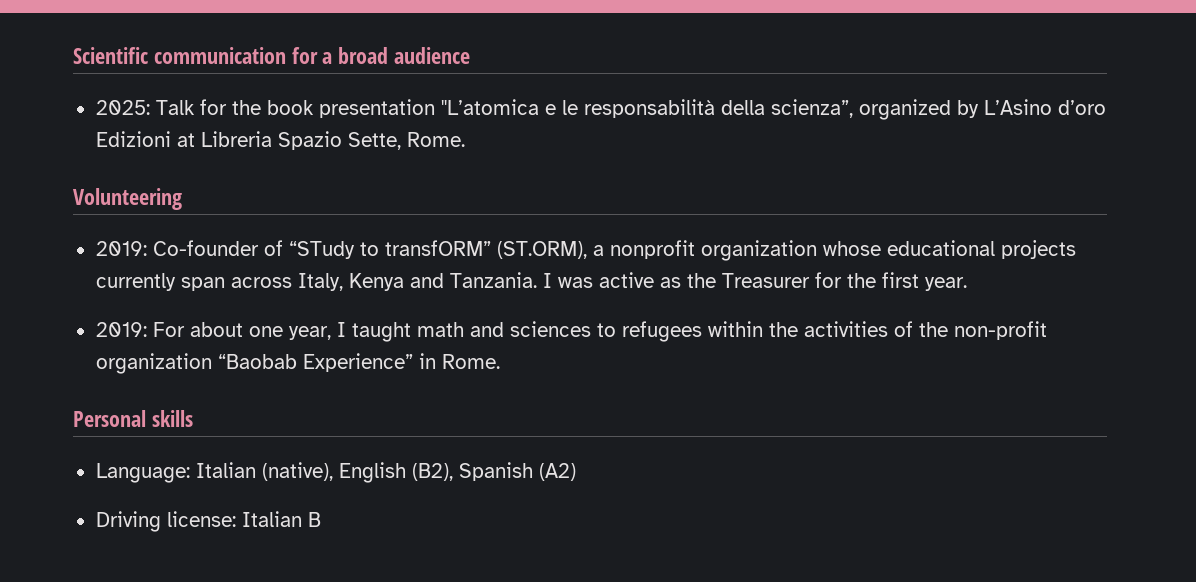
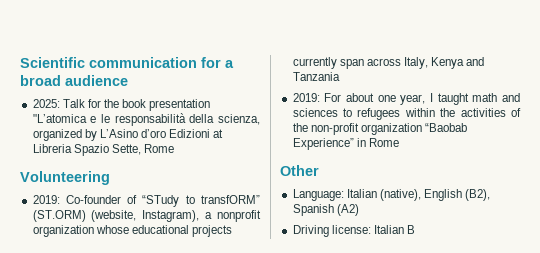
[770,99,853,118] scienza”, -> [218,114,260,125] scienza,
[406,132,465,147] Rome. -> [143,144,174,153] Rome
[496,241,587,259] (ST.ORM), -> [32,210,200,222] (ST.ORM) (website, Instagram),
[449,272,967,291] Tanzania. I was active as the Treasurer for the first year. -> [292,72,340,81] Tanzania
[441,354,500,369] [73,410,193,427] Rome. // Personal skills -> [368,138,399,147] [280,165,319,176] Rome // Other

